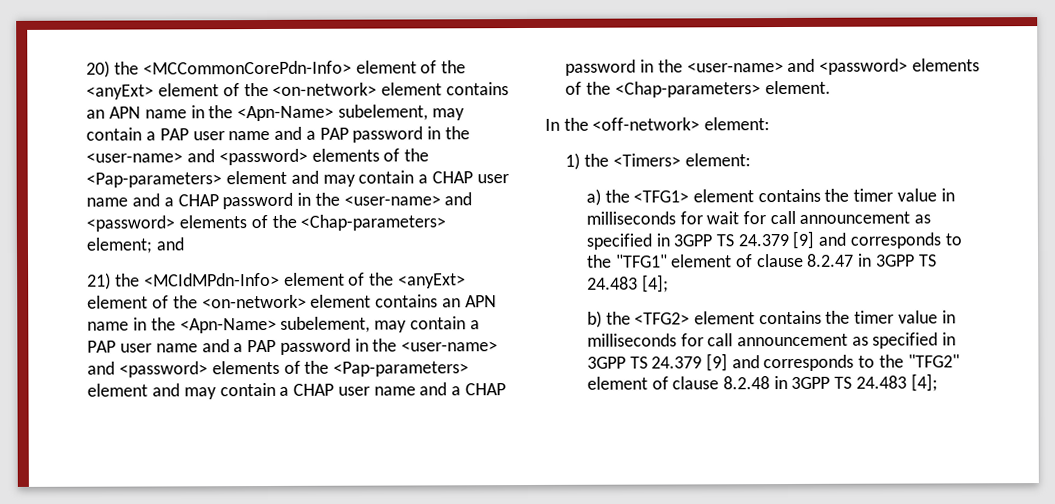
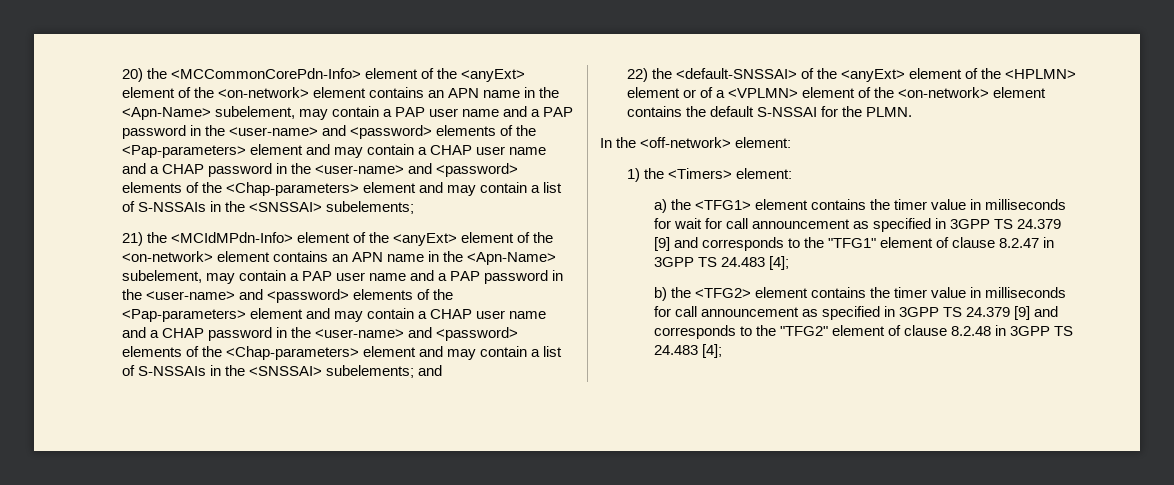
[86,237,185,254] element; and -> [362,182,563,196] [121,201,415,214] element and may contain a list of S-NSSAIs in the <SNSSAI> subelements;
[764,80,831,95] element. -> [362,346,563,360] [121,365,443,378] [626,68,1077,82] [626,87,1047,98] [626,106,913,117] element and may contain a list of S-NSSAIs in the <SNSSAI> subelements; and // 22) the <default-SNSSAI> of the <anyExt> element of the <HPLMN> element or of a <VPLMN> element of the <on-network> element contains the default S-NSSAI for the PLMN.

